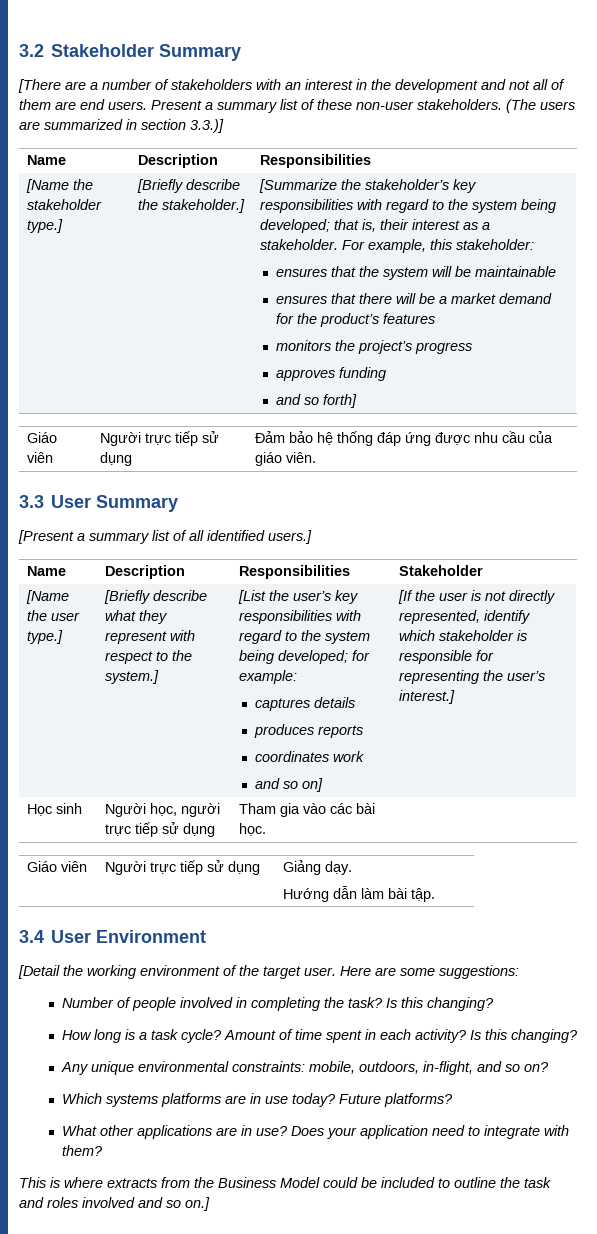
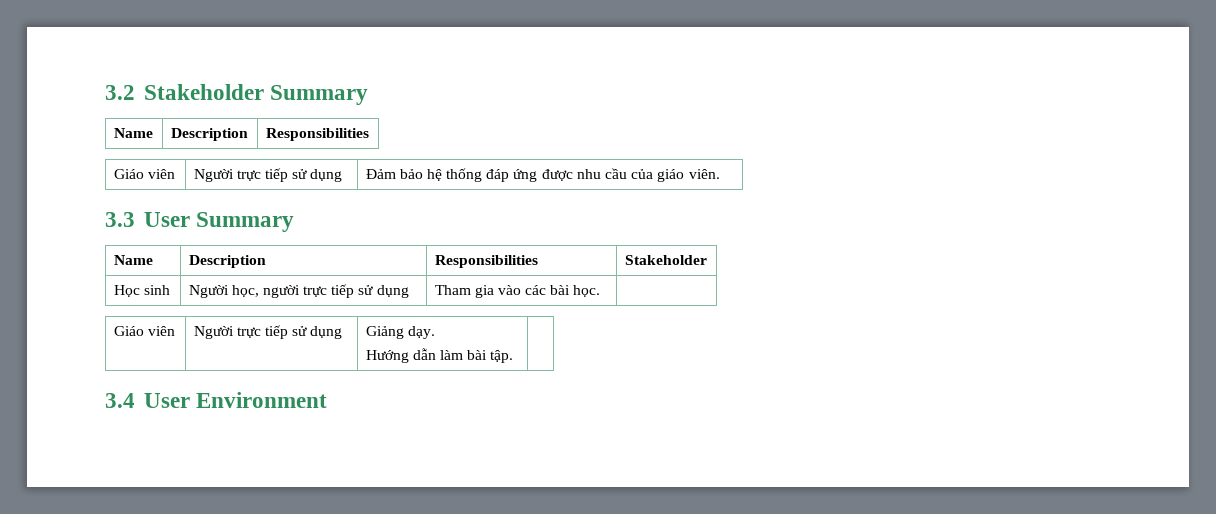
[18,79,565,93] [19,99,575,113] [19,119,224,133] [27,155,67,165] [138,154,219,168] [260,154,372,168] [26,179,94,193] [27,199,103,210] [27,219,64,233] [137,179,241,193] [138,199,246,213] [259,179,477,193] [260,199,557,213] [260,219,491,233] [260,239,535,253] [276,266,557,280] [276,293,553,304] [276,313,436,327] [276,340,473,354] [276,367,387,381] [276,394,358,408] // [There are a number of stakeholders with an interest in the development and not all of them are end users. Present a summary list of these non-user stakeholders. (The users are summarized in section 3.3.)] // Name | Description | Responsibilities // [Name the stakeholder type.] | [Briefly describe the stakeholder.] | [Summarize the stakeholder’s key responsibilities with regard to the system being developed; that is, their interest as a stakeholder. For example, this stakeholder: // ensures that the system will be maintainable // ensures that there will be a market demand for the product’s features // monitors the project’s progress // approves funding // and so forth] -> [113,128,153,138] [170,128,248,141] [265,128,369,141] // Name | Description | Responsibilities
[18,530,312,544] [27,566,67,576] [105,565,186,579] [239,565,351,579] [399,565,484,576] [26,590,70,604] [27,610,81,621] [27,630,64,644] [104,590,208,604] [105,610,168,624] [105,630,196,644] [105,650,193,664] [105,670,160,684] [238,590,359,604] [239,610,362,624] [239,630,371,644] [239,650,371,664] [239,670,298,684] [255,697,356,711] [254,724,364,738] [255,751,365,762] [255,778,324,792] [398,590,556,604] [399,610,531,624] [399,630,528,641] [399,650,495,664] [399,670,546,684] [399,690,456,704] // [Present a summary list of all identified users.] // Name | Description | Responsibilities | Stakeholder // [Name the user type.] | [Briefly describe what they represent with respect to the system.] | [List the user’s key responsibilities with regard to the system being developed; for example: // captures details // produces reports // coordinates work // and so on] | [If the user is not directly represented, identify which stakeholder is responsible for representing the user’s interest.] -> [113,255,153,265] [188,255,266,268] [434,255,538,268] [624,255,707,265] // Name | Description | Responsibilities | Stakeholder
[18,965,519,979] [61,997,494,1011] [61,1029,578,1043] [60,1061,549,1075] [61,1093,453,1107] [61,1125,569,1139] [61,1145,103,1156] [19,1177,551,1188] [19,1197,210,1211] // [Detail the working environment of the target user. Here are some suggestions: // Number of people involved in completing the task? Is this changing? // How long is a task cycle? Amount of time spent in each activity? Is this changing? // Any unique environmental constraints: mobile, outdoors, in-flight, and so on? // Which systems platforms are in use today? Future platforms? // What other applications are in use? Does your application need to integrate with them? // This is where extracts from the Business Model could be included to outline the task and roles involved and so on.] -> (327, 400) none

